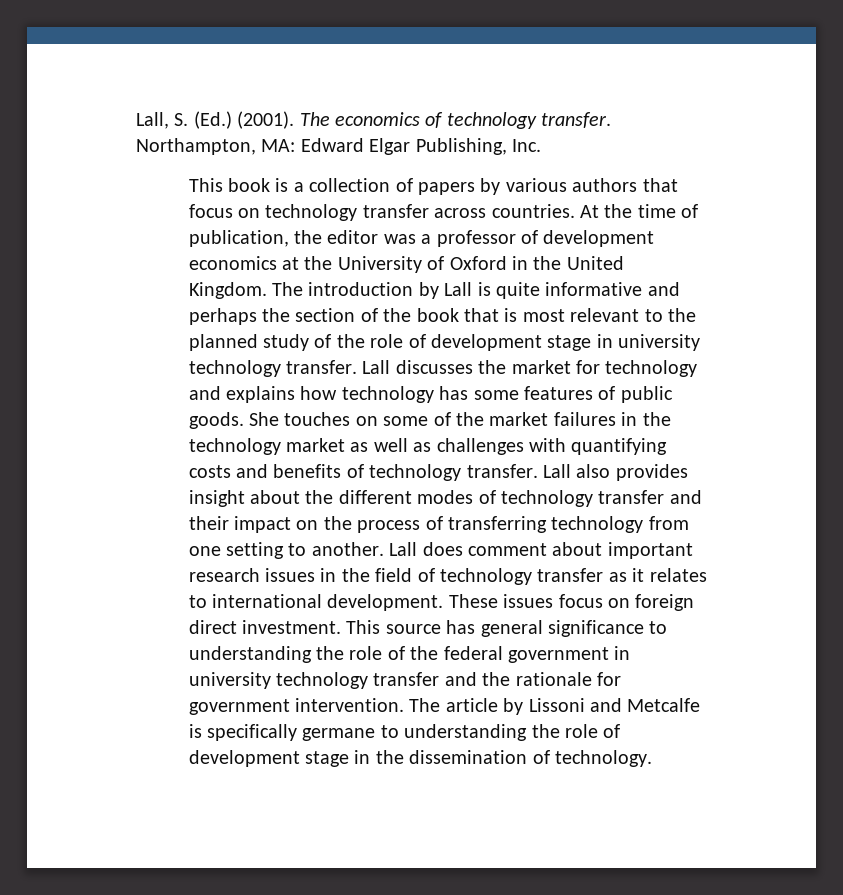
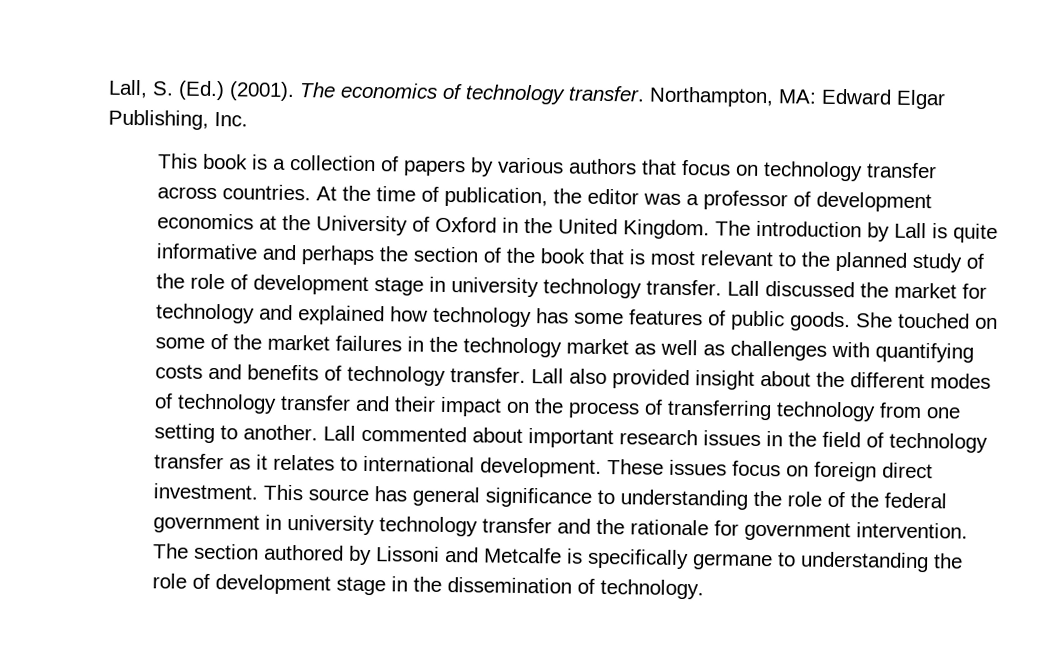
[395,360,473,374] discusses -> [764,281,855,298] discussed
[225,386,295,403] explains -> [297,305,385,326] explained
[284,412,351,426] touches -> [897,312,970,329] touched
[615,464,688,481] provides -> [611,369,690,390] provided
[422,542,547,556] does comment -> [360,425,467,443] commented
[445,698,498,712] article -> [193,543,344,561] section authored

